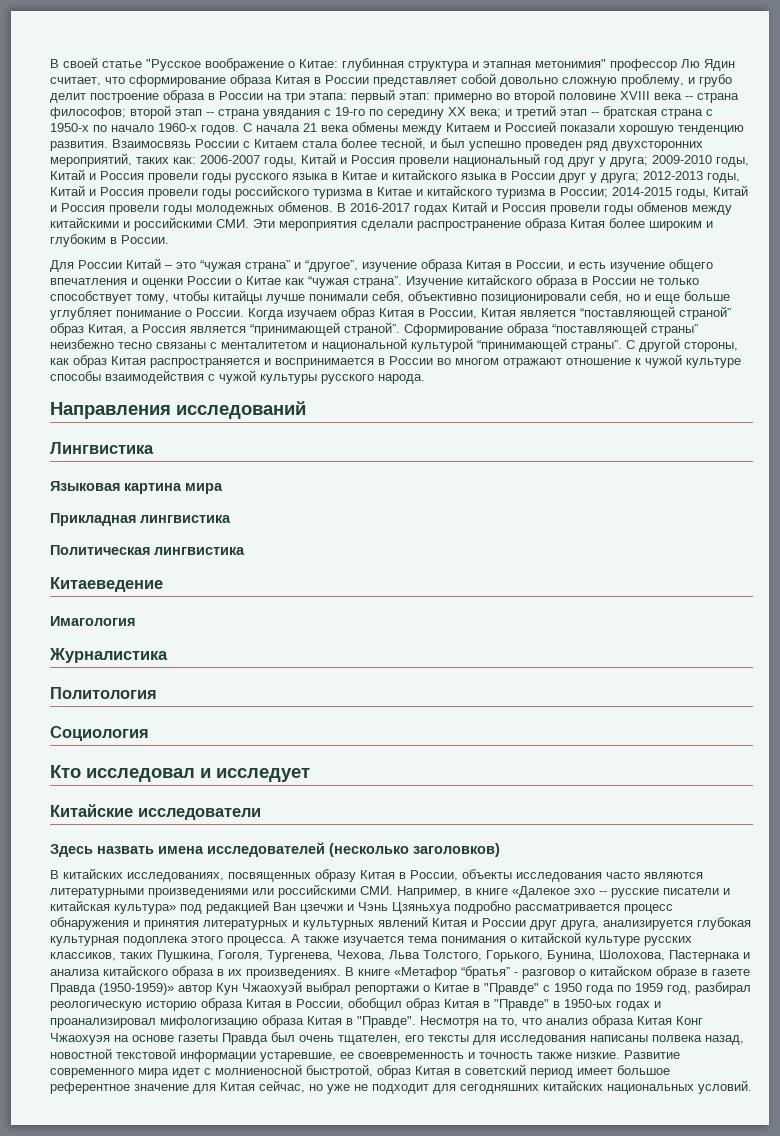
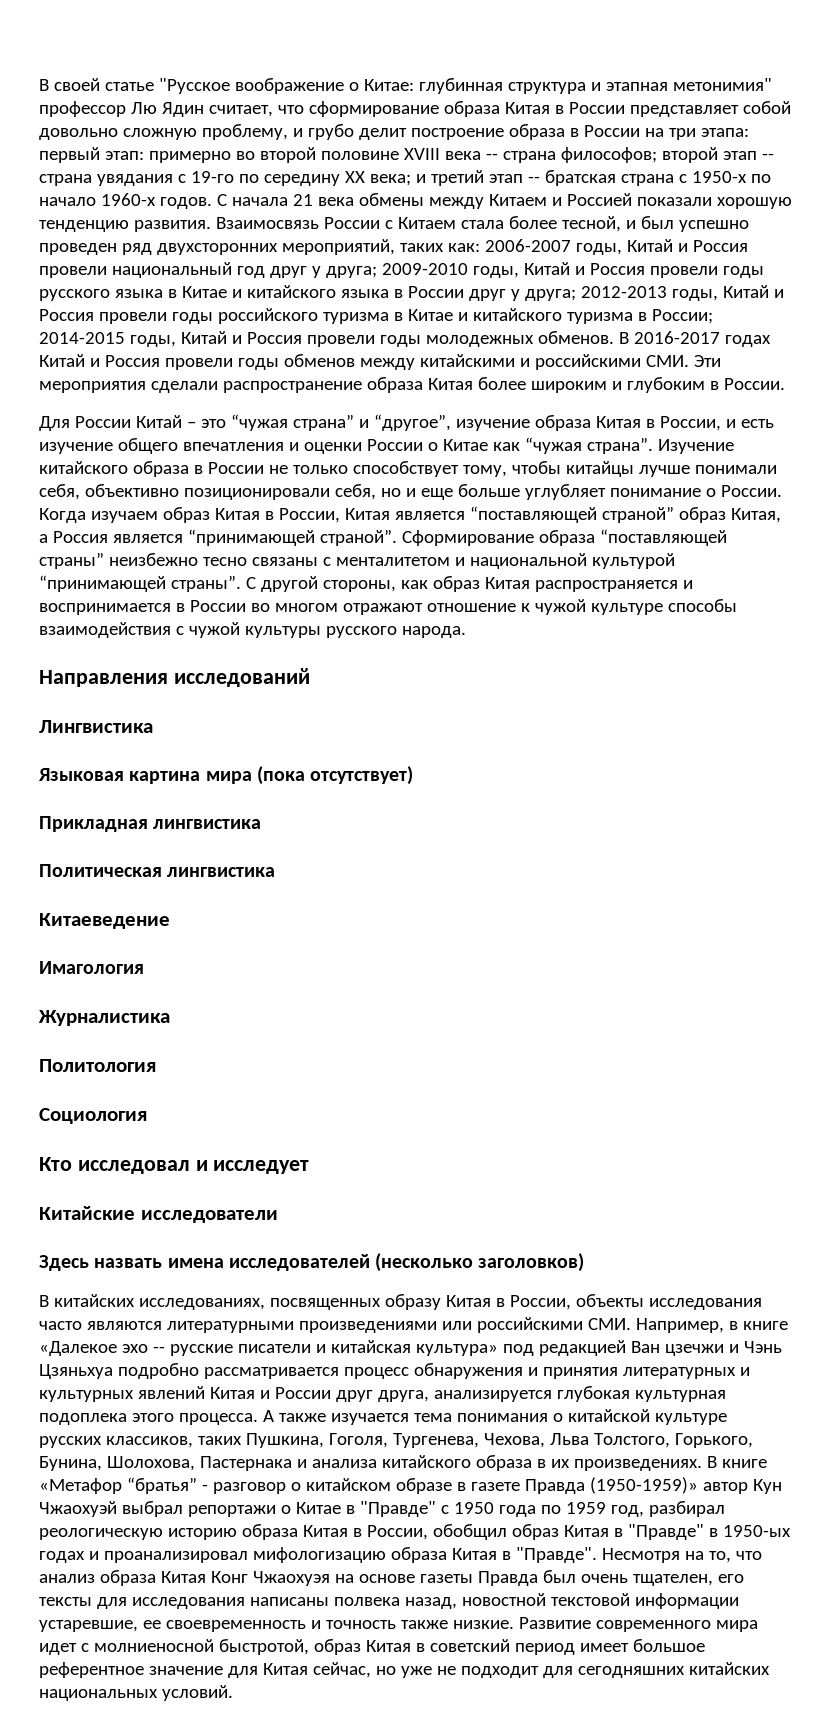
(223, 488) none -> [256,766,414,785] (пока отсутствует)

